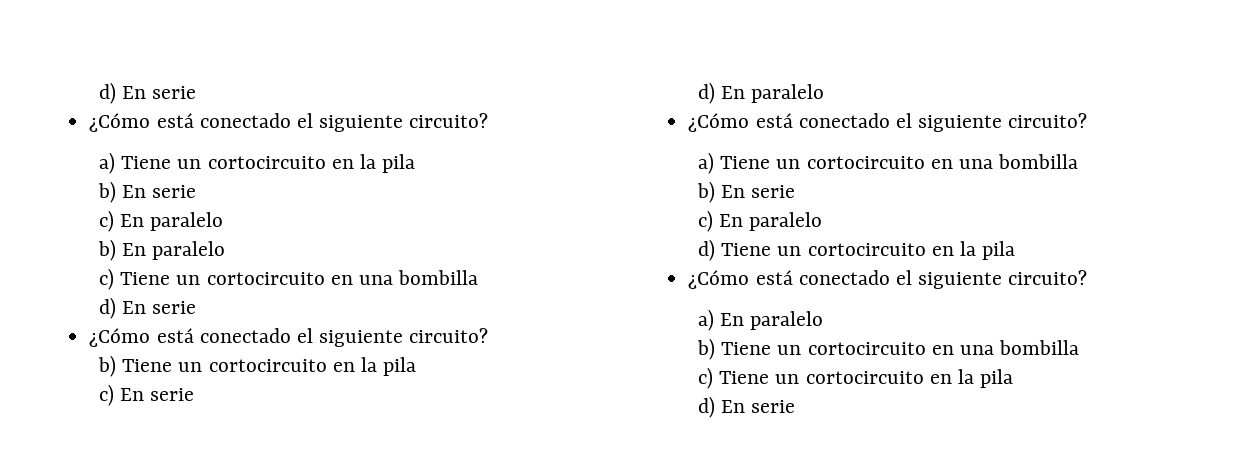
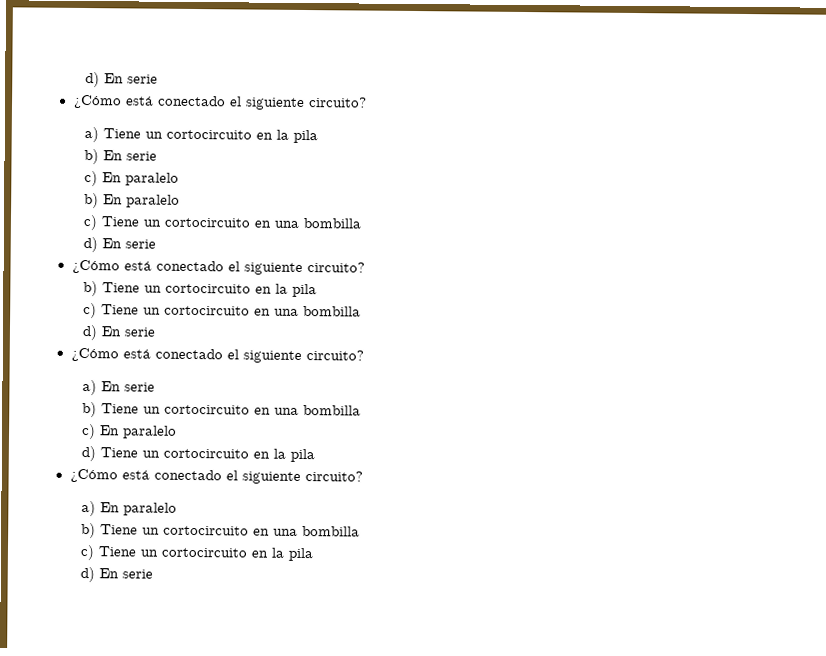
[120,388,195,401] [697,82,825,104] [688,113,1088,132] [697,152,1079,174] [696,181,796,203] En serie // d) En paralelo // ¿Cómo está conectado el siguiente circuito? // a) Tiene un cortocircuito en una bombilla // b) En serie -> [101,304,362,317] [82,325,156,341] [70,347,364,363] [82,380,156,396] [82,402,362,418] Tiene un cortocircuito en una bombilla // d) En serie // ¿Cómo está conectado el siguiente circuito? // a) En serie // b) Tiene un cortocircuito en una bombilla

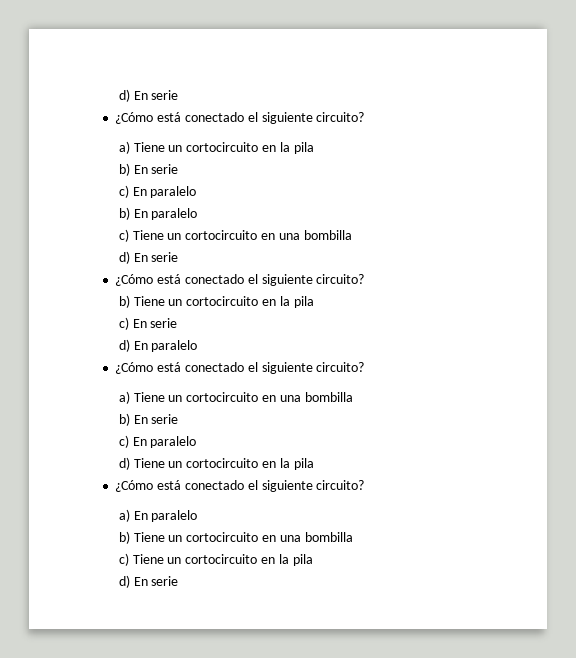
[101,304,362,317] [82,325,156,341] [70,347,364,363] [82,380,156,396] [82,402,362,418] Tiene un cortocircuito en una bombilla // d) En serie // ¿Cómo está conectado el siguiente circuito? // a) En serie // b) Tiene un cortocircuito en una bombilla -> [132,318,178,328] [118,339,198,352] [115,362,365,374] [118,391,353,404] [118,413,179,426] En serie // d) En paralelo // ¿Cómo está conectado el siguiente circuito? // a) Tiene un cortocircuito en una bombilla // b) En serie

